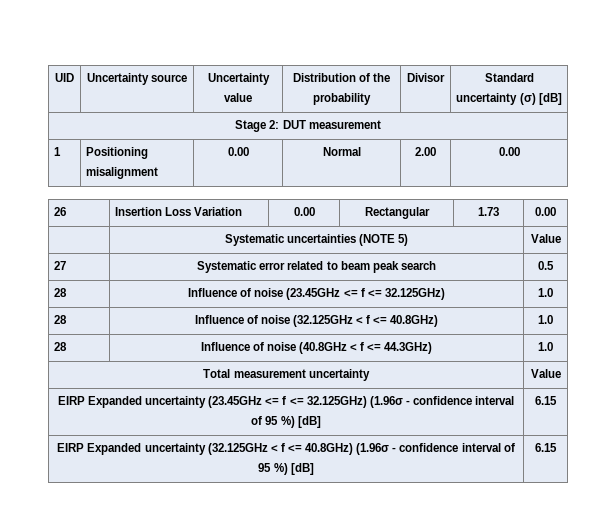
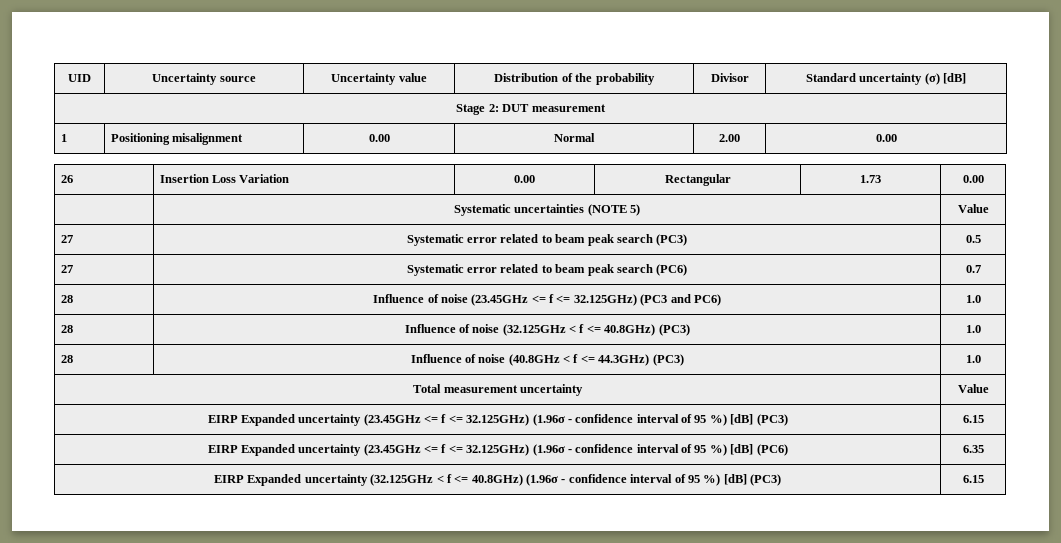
(436, 265) none -> [656,234,688,246] (PC3)
(554, 265) none -> [60,265,73,273] [406,264,688,276] [965,265,981,273] // 27 | Systematic error related to beam peak search (PC6) | 0.7
(445, 294) none -> [640,294,721,306] (PC3 and PC6)
(439, 321) none -> [658,324,690,336] (PC3)
(433, 348) none -> [652,354,684,366] (PC3)
[535,396,557,405] | 6.15 -> [756,414,788,426] [962,415,984,423] [207,444,788,456] [962,445,984,453] (PC3) | 6.15 // EIRP Expanded uncertainty (23.45GHz <= f <= 32.125GHz) (1.96σ - confidence interval of 95 %) [dB] (PC6) | 6.35
(314, 469) none -> [749,474,781,486] (PC3)

